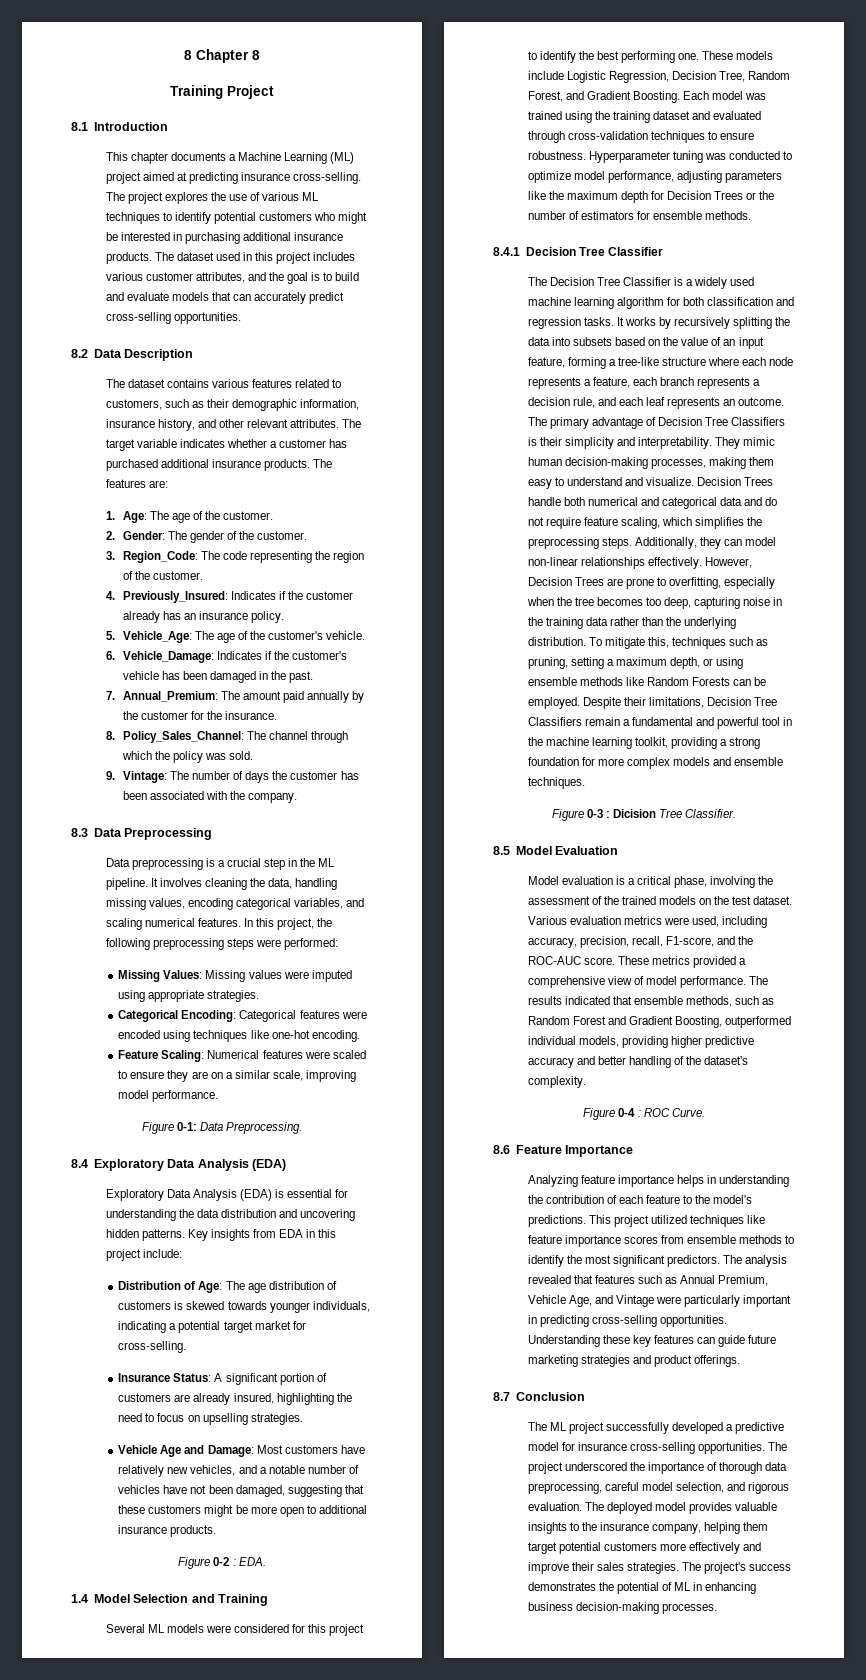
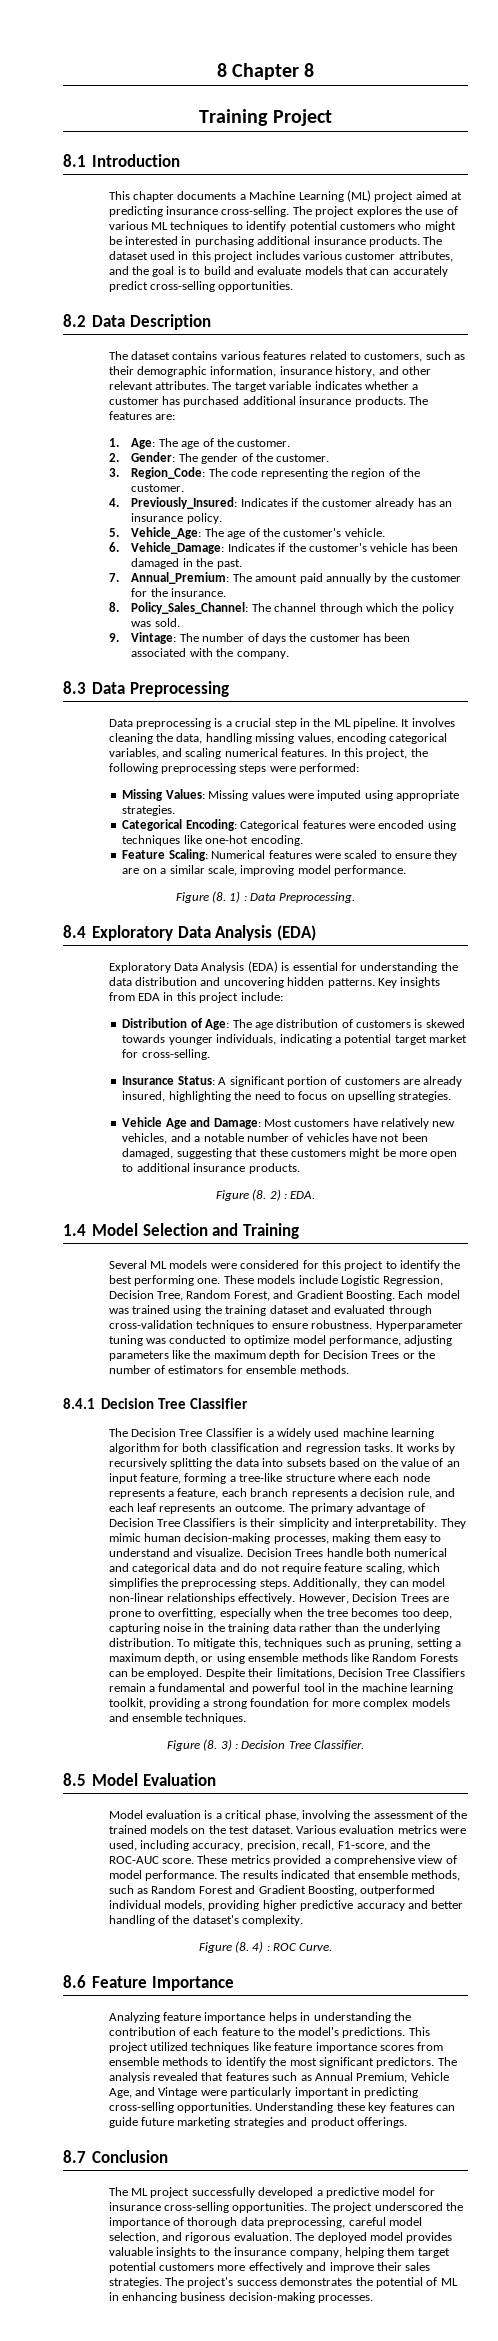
[176,1122,197,1131] 0-1: -> [211,891,247,903] (8. 1) :
[213,1557,230,1566] 0-2 -> [252,1189,281,1201] (8. 2)
[586,809,657,818] 0-3 : Dicision -> [203,1739,286,1751] (8. 3) : Decision
[618,1108,636,1117] 0-4 -> [234,1941,264,1953] (8. 4)

